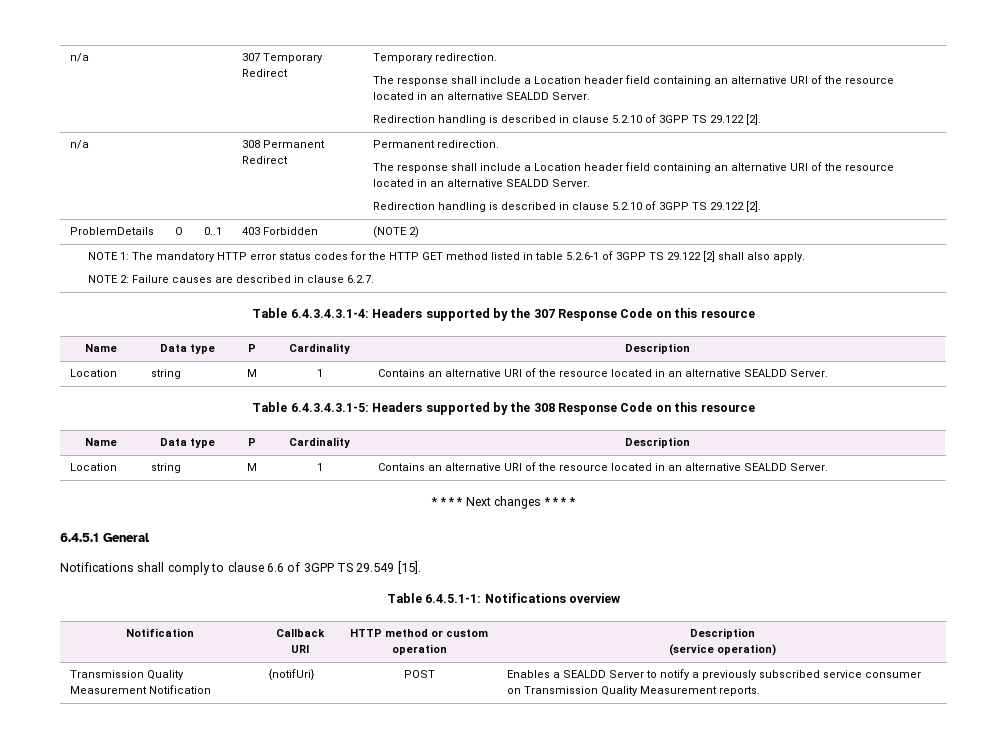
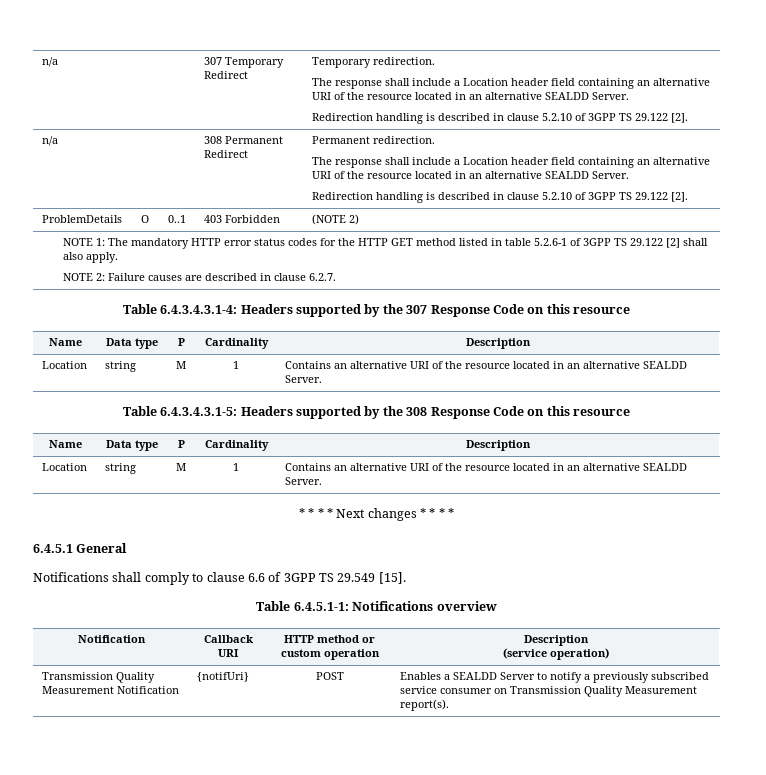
[718,686,760,696] reports. -> [399,699,449,711] report(s).

